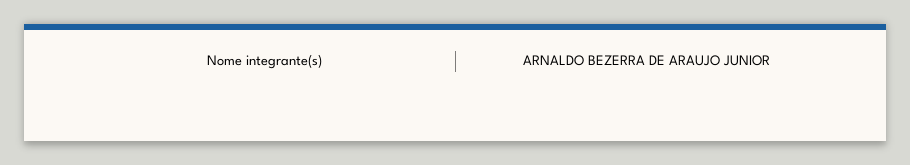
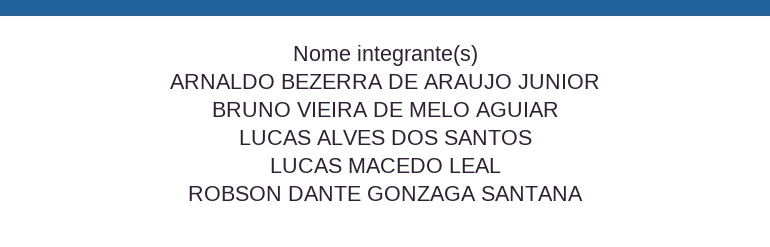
(770, 60) none -> [211,102,559,117] [238,130,532,145] [269,158,501,173] [188,186,583,201] // BRUNO VIEIRA DE MELO AGUIAR // LUCAS ALVES DOS SANTOS // LUCAS MACEDO LEAL // ROBSON DANTE GONZAGA SANTANA

